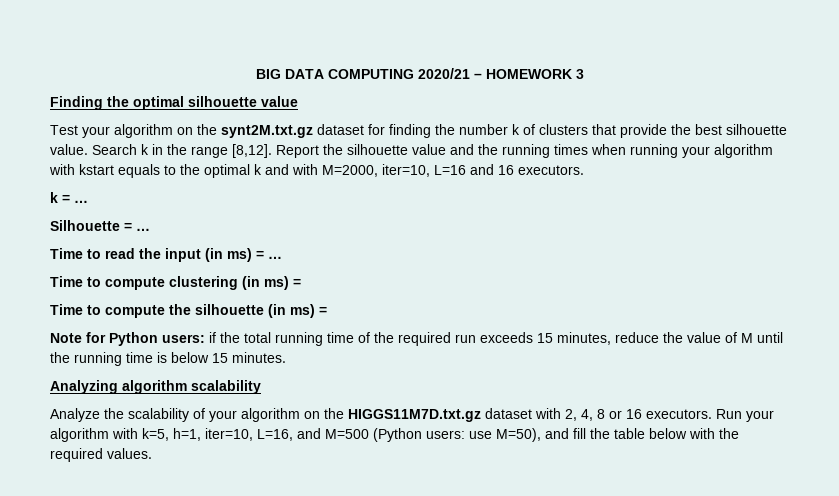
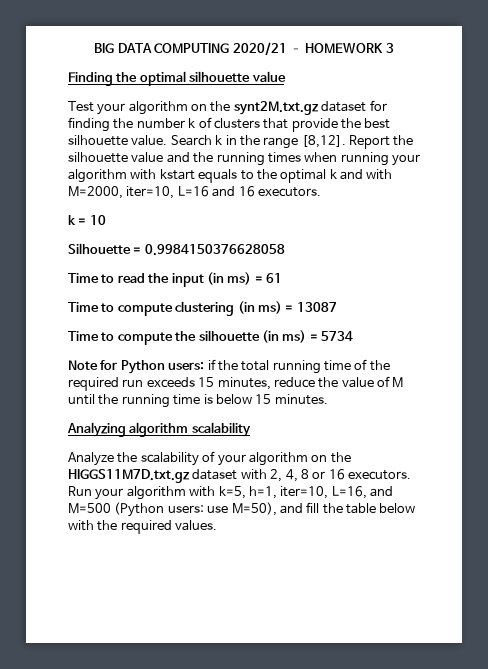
[74,200,88,203] … -> [89,215,106,225] 10
[136,228,150,231] … -> [144,244,285,256] 0.9984150376628058
[268,256,282,259] … -> [266,273,282,283] 61
(301, 283) none -> [296,302,337,312] 13087
(327, 311) none -> [321,331,353,341] 5734

